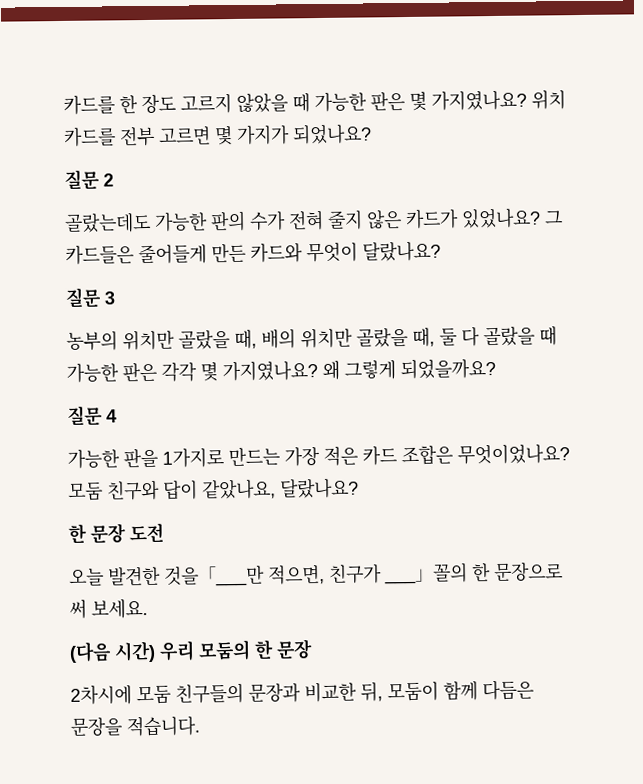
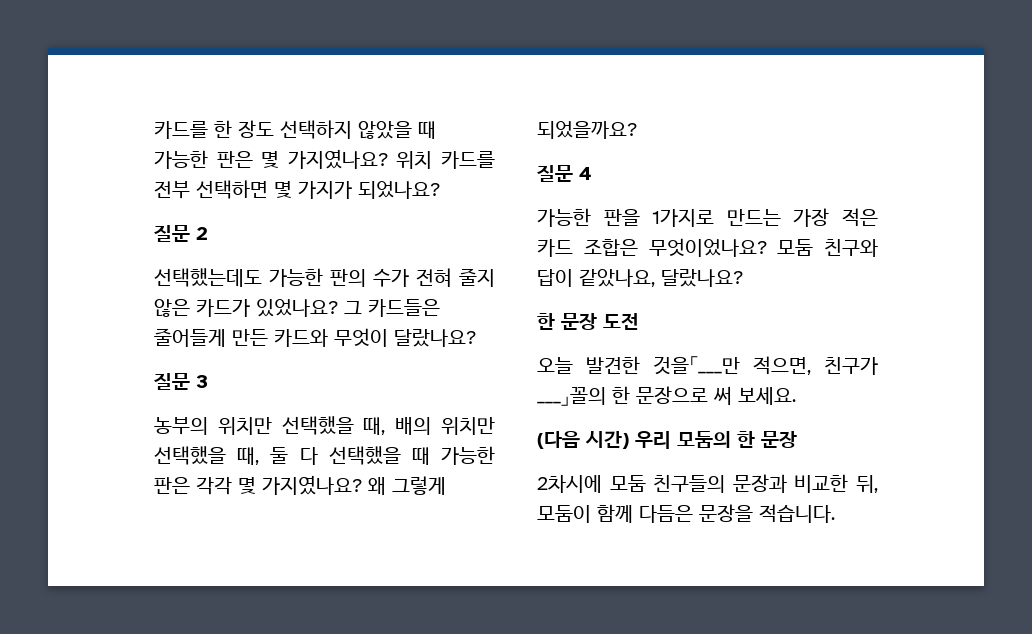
[180,93,232,114] 고르지 -> [280,120,352,139] 선택하지
[158,126,211,145] 고르면 -> [196,180,268,199] 선택하면
[64,212,151,233] 골랐는데도 -> [154,268,262,287] 선택했는데도
[178,330,230,350] 골랐을 -> [281,416,354,435] 선택했을
[356,328,408,348] 골랐을 -> [154,446,226,465] 선택했을
[483,326,535,347] 골랐을 -> [328,446,401,465] 선택했을

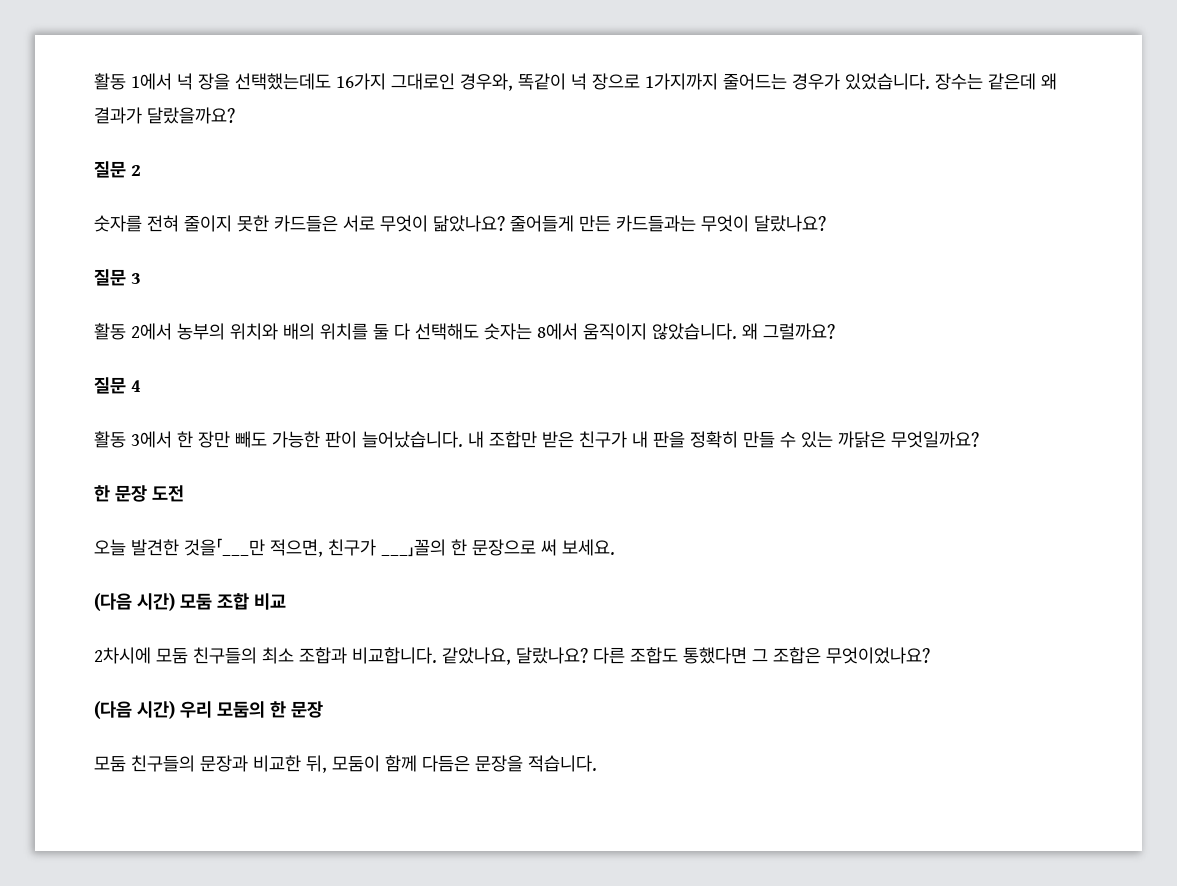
[154,120,436,139] [154,149,495,169] [154,180,440,199] [154,225,208,242] [154,268,495,287] [154,299,440,317] 카드를 한 장도 선택하지 않았을 때 가능한 판은 몇 가지였나요? 위치 카드를 전부 선택하면 몇 가지가 되었나요? // 질문 2 // 선택했는데도 가능한 판의 수가 전혀 줄지 않은 카드가 있었나요? 그 카드들은 -> [94,73,1057,91] [94,107,235,124] [94,161,141,178] [94,215,505,232] 활동 1에서 넉 장을 선택했는데도 16가지 그대로인 경우와, 똑같이 넉 장으로 1가지까지 줄어드는 경우가 있었습니다. 장수는 같은데 왜 결과가 달랐을까요? // 질문 2 // 숫자를 전혀 줄이지 못한 카드들은 서로 무엇이 닮았나요?
[274,329,328,347] 카드와 -> [615,215,696,232] 카드들과는
[154,416,496,435] [154,446,495,465] [154,475,446,495] [537,121,637,139] [537,165,592,182] [537,208,878,227] [537,238,878,257] [537,269,743,287] 농부의 위치만 선택했을 때, 배의 위치만 선택했을 때, 둘 다 선택했을 때 가능한 판은 각각 몇 가지였나요? 왜 그렇게 되었을까요? // 질문 4 // 가능한 판을 1가지로 만드는 가장 적은 카드 조합은 무엇이었나요? 모둠 친구와 답이 같았나요, 달랐나요? -> [94,323,835,340] [94,377,141,394] [94,431,979,448] 활동 2에서 농부의 위치와 배의 위치를 둘 다 선택해도 숫자는 8에서 움직이지 않았습니다. 왜 그럴까요? // 질문 4 // 활동 3에서 한 장만 빼도 가능한 판이 늘어났습니다. 내 조합만 받은 친구가 내 판을 정확히 만들 수 있는 까닭은 무엇일까요?
(796, 396) none -> [94,593,286,611] [94,647,930,665] // (다음 시간) 모둠 조합 비교 // 2차시에 모둠 친구들의 최소 조합과 비교합니다. 같았나요, 달랐나요? 다른 조합도 통했다면 그 조합은 무엇이었나요?
[537,474,602,493] 2차시에 -> (323, 709) none

